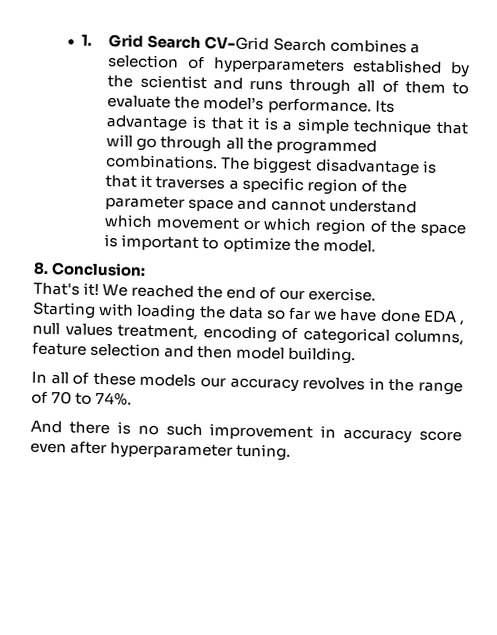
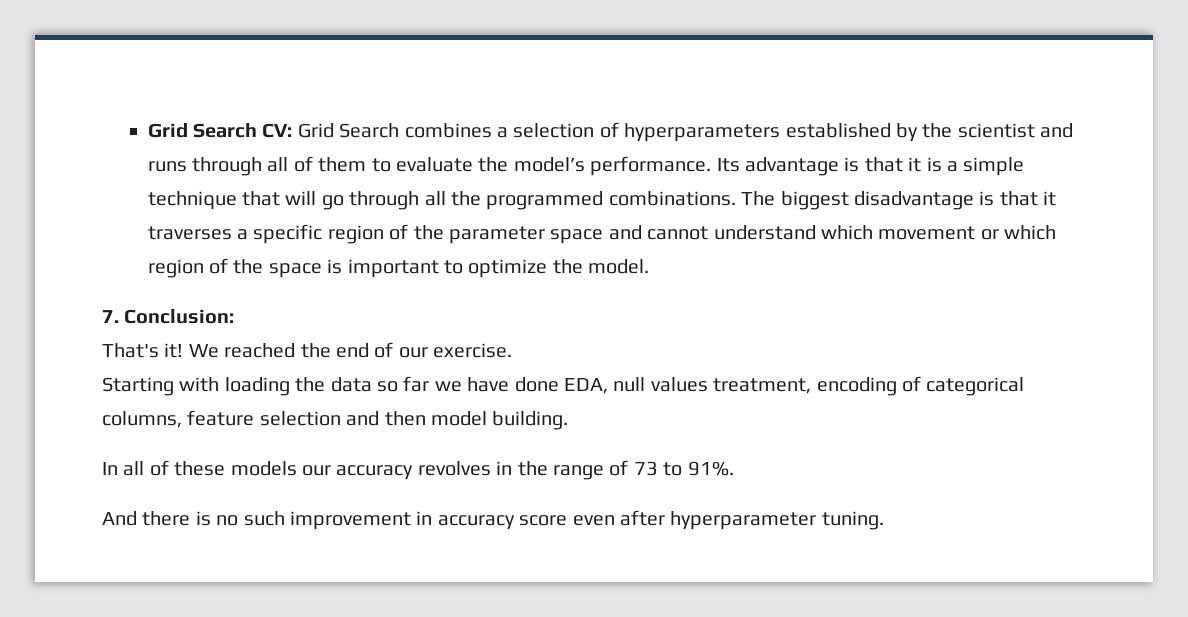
[81,34,270,51] 1. Grid Search CV-Grid -> [147,123,334,138] Grid Search CV: Grid
[33,261,49,275] 8. -> [102,310,119,323] 7.
[422,310,465,326] EDA , -> [563,378,608,394] EDA,
[51,391,133,406] 70 to 74%. -> [633,461,734,476] 73 to 91%.

